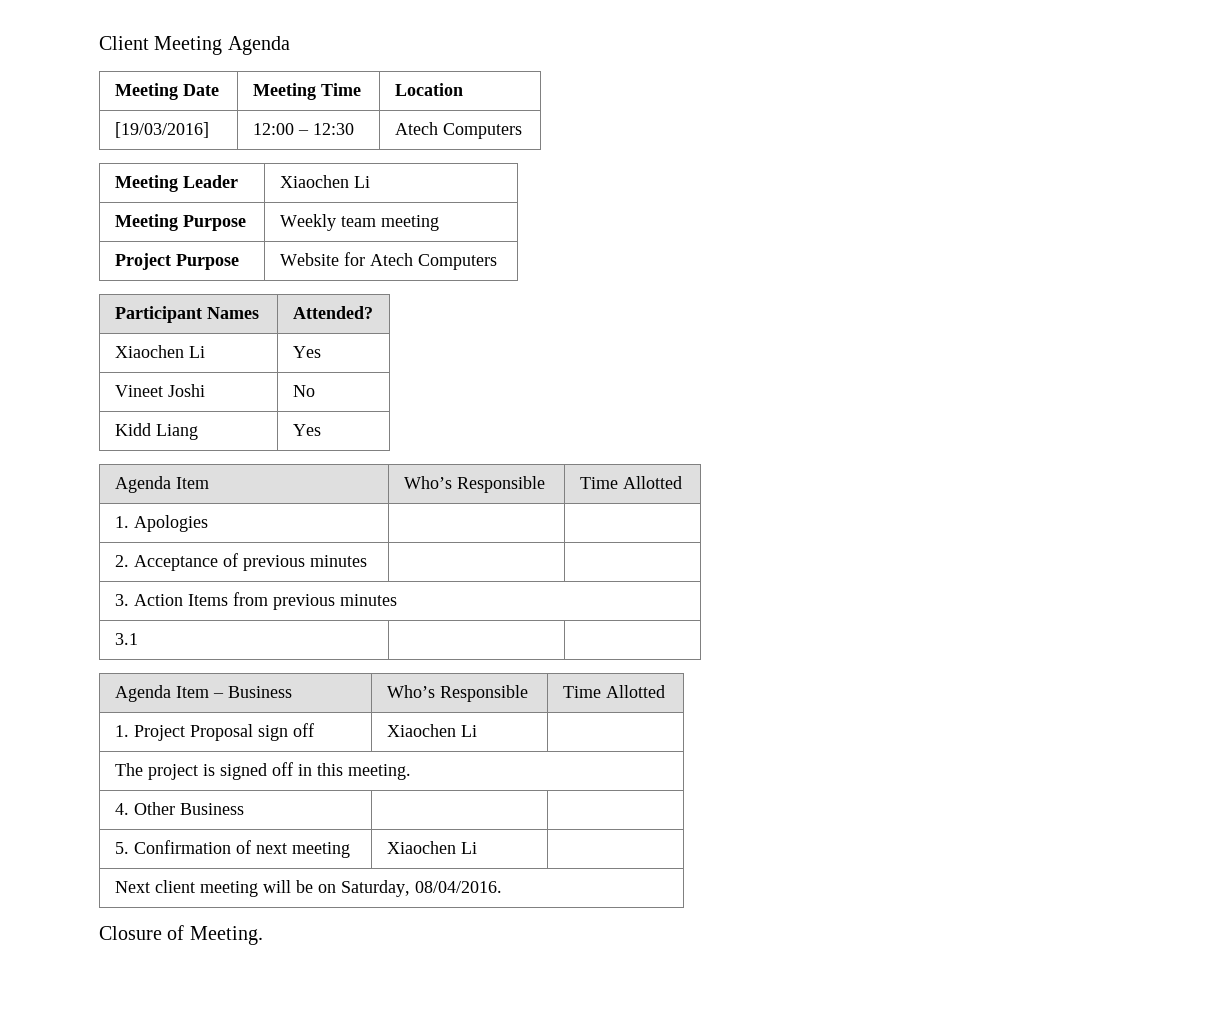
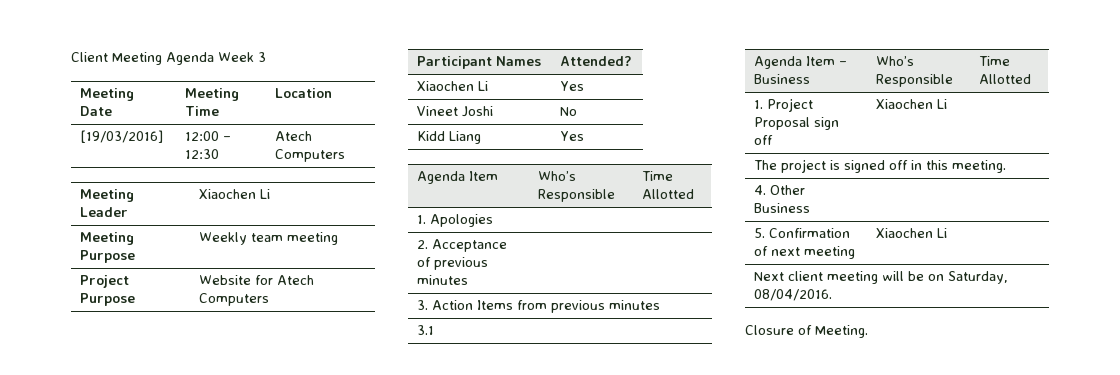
(290, 45) none -> [218,52,266,62] Week 3

